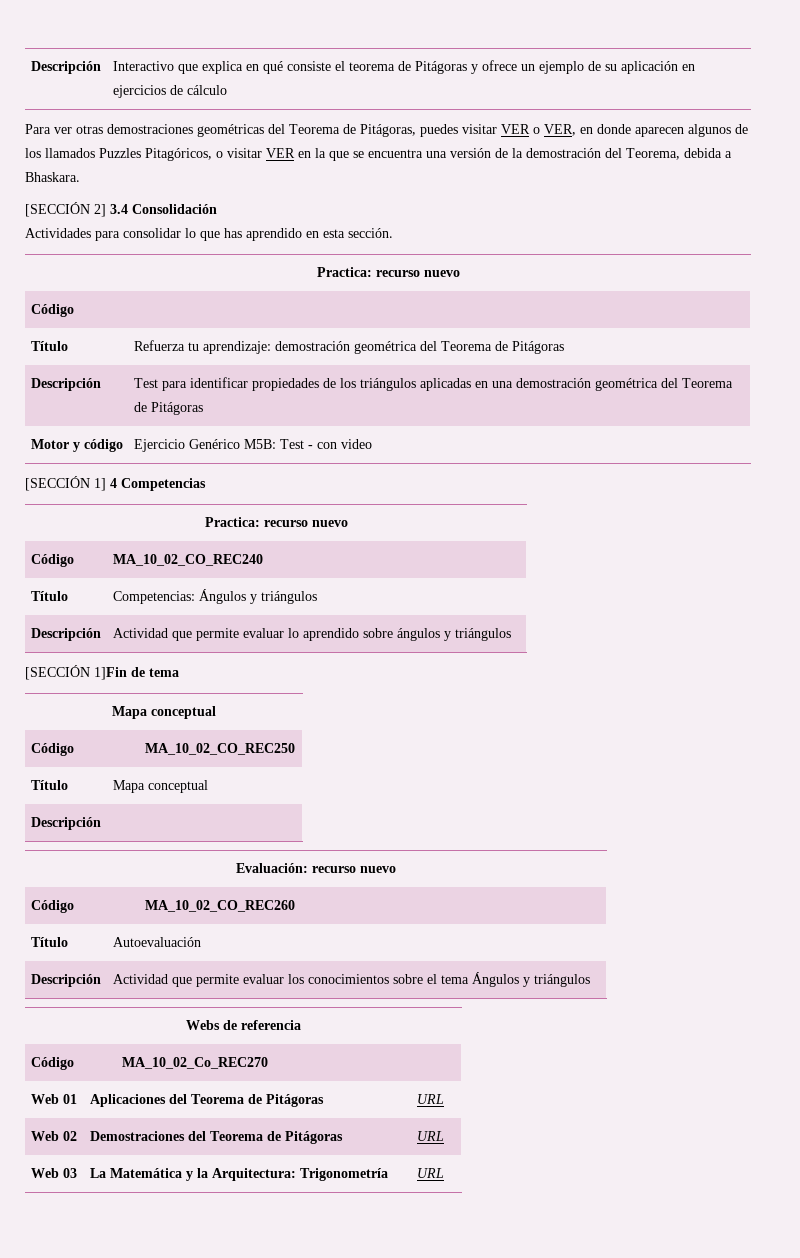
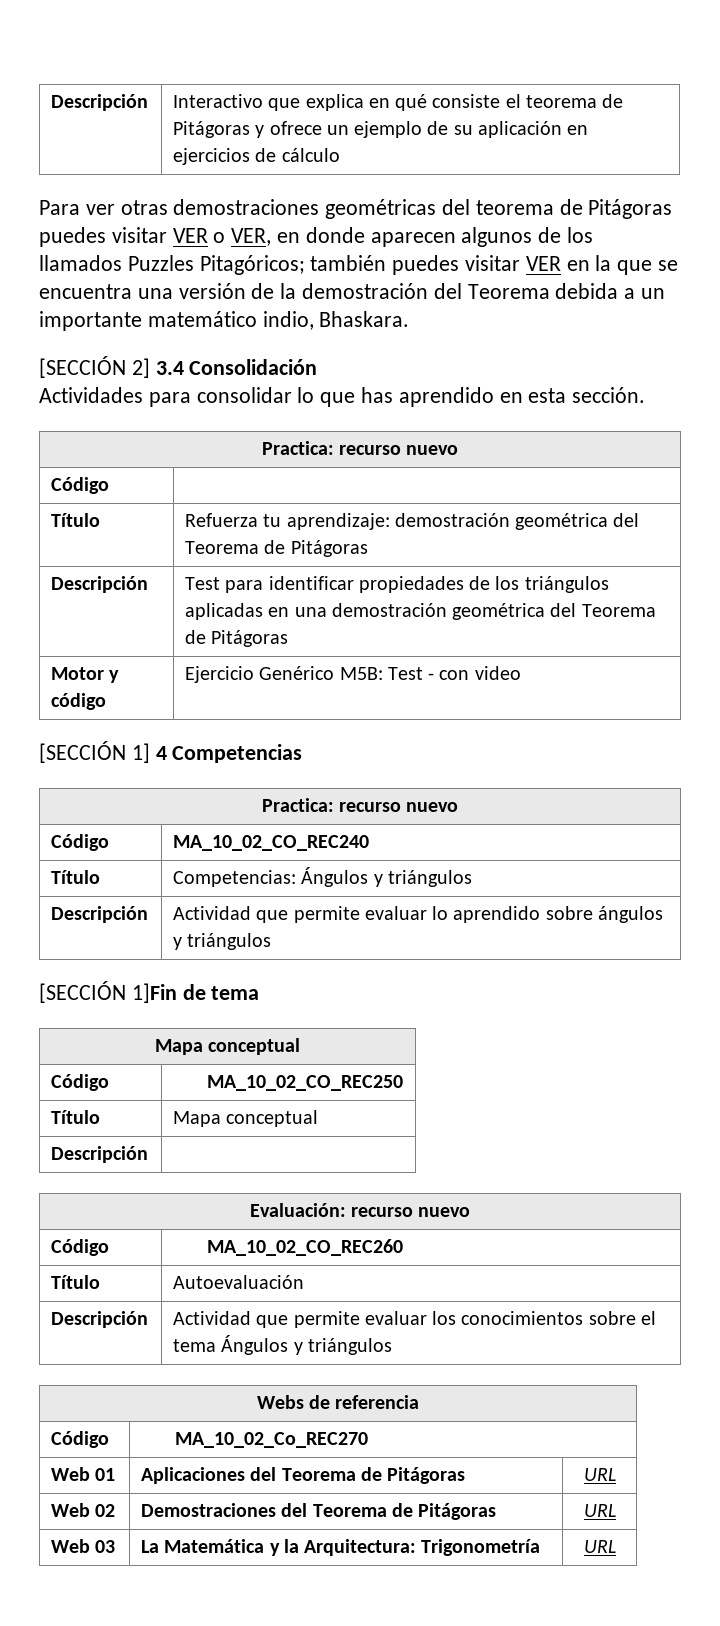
[289,124,416,137] Teorema de Pitágoras, -> [475,199,673,219] teorema de Pitágoras
[145,148,223,161] Pitagóricos, o -> [199,255,460,275] Pitagóricos; también puedes
[626,148,680,160] Teorema, -> [467,284,550,299] Teorema
(732, 154) none -> [641,288,666,299] [39,311,314,331] un importante matemático indio,

